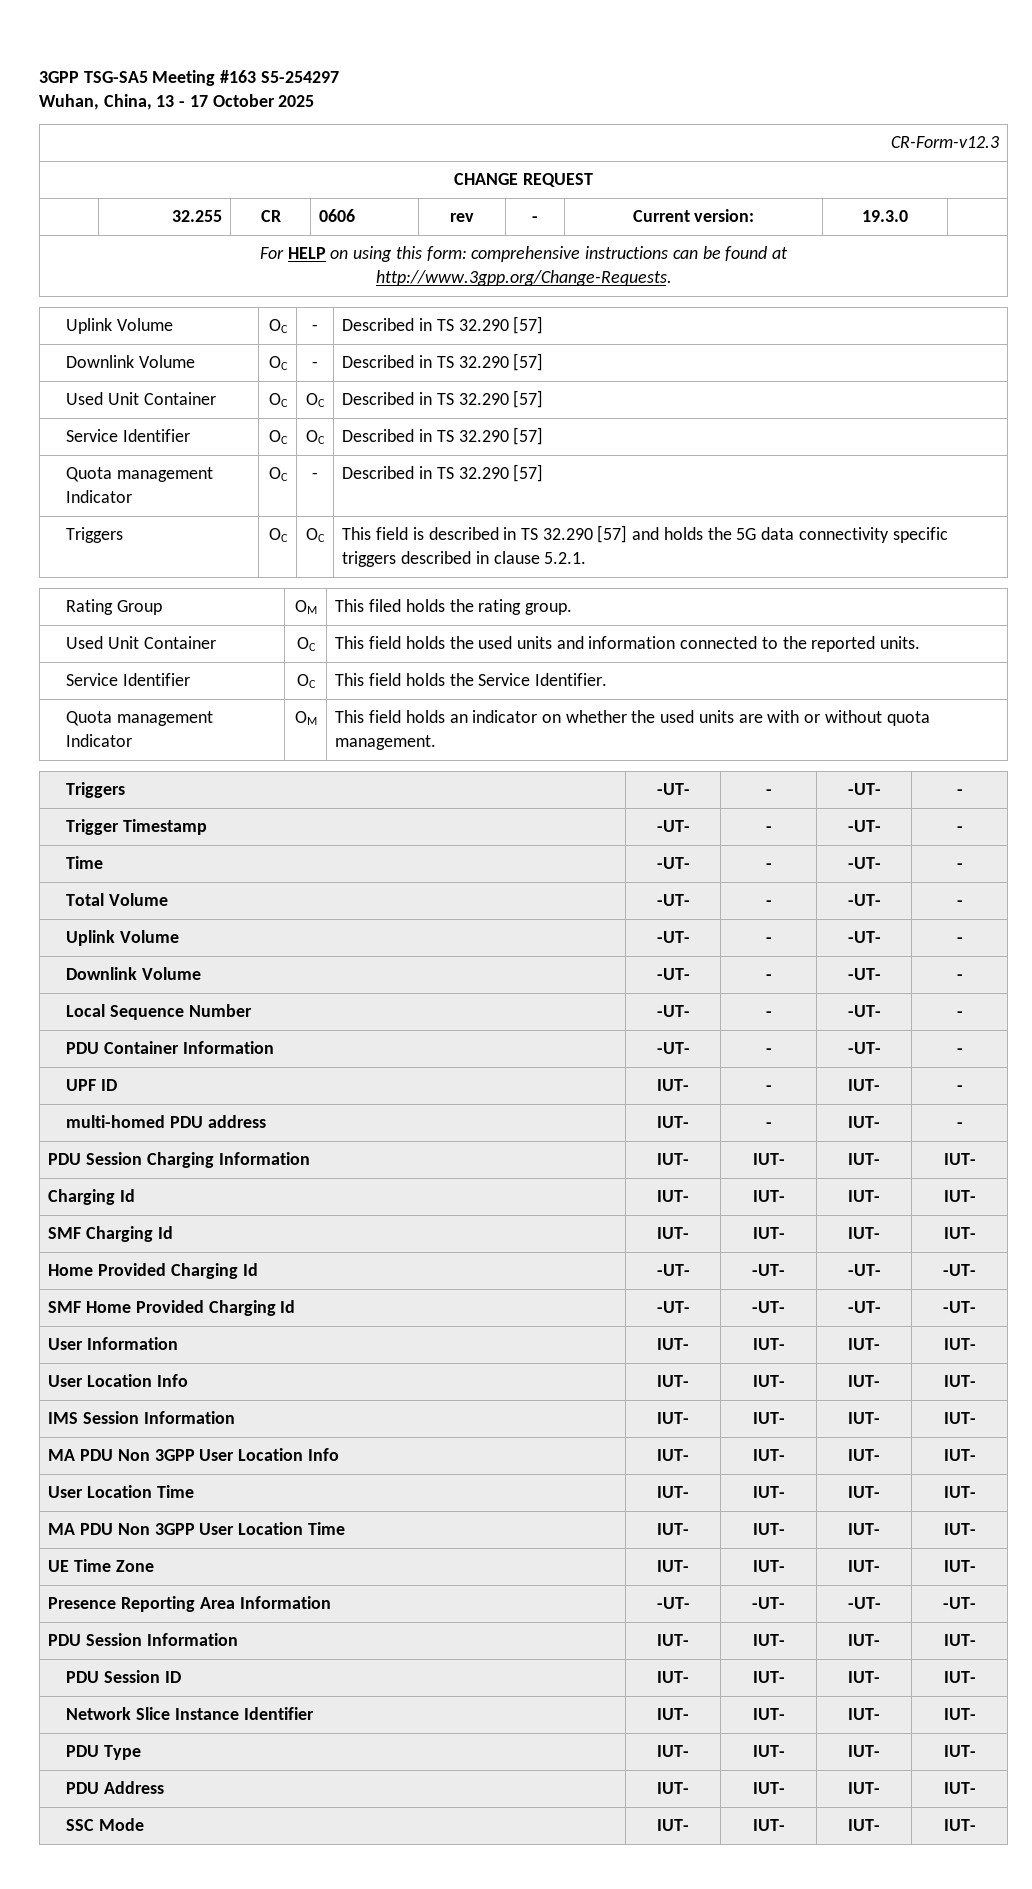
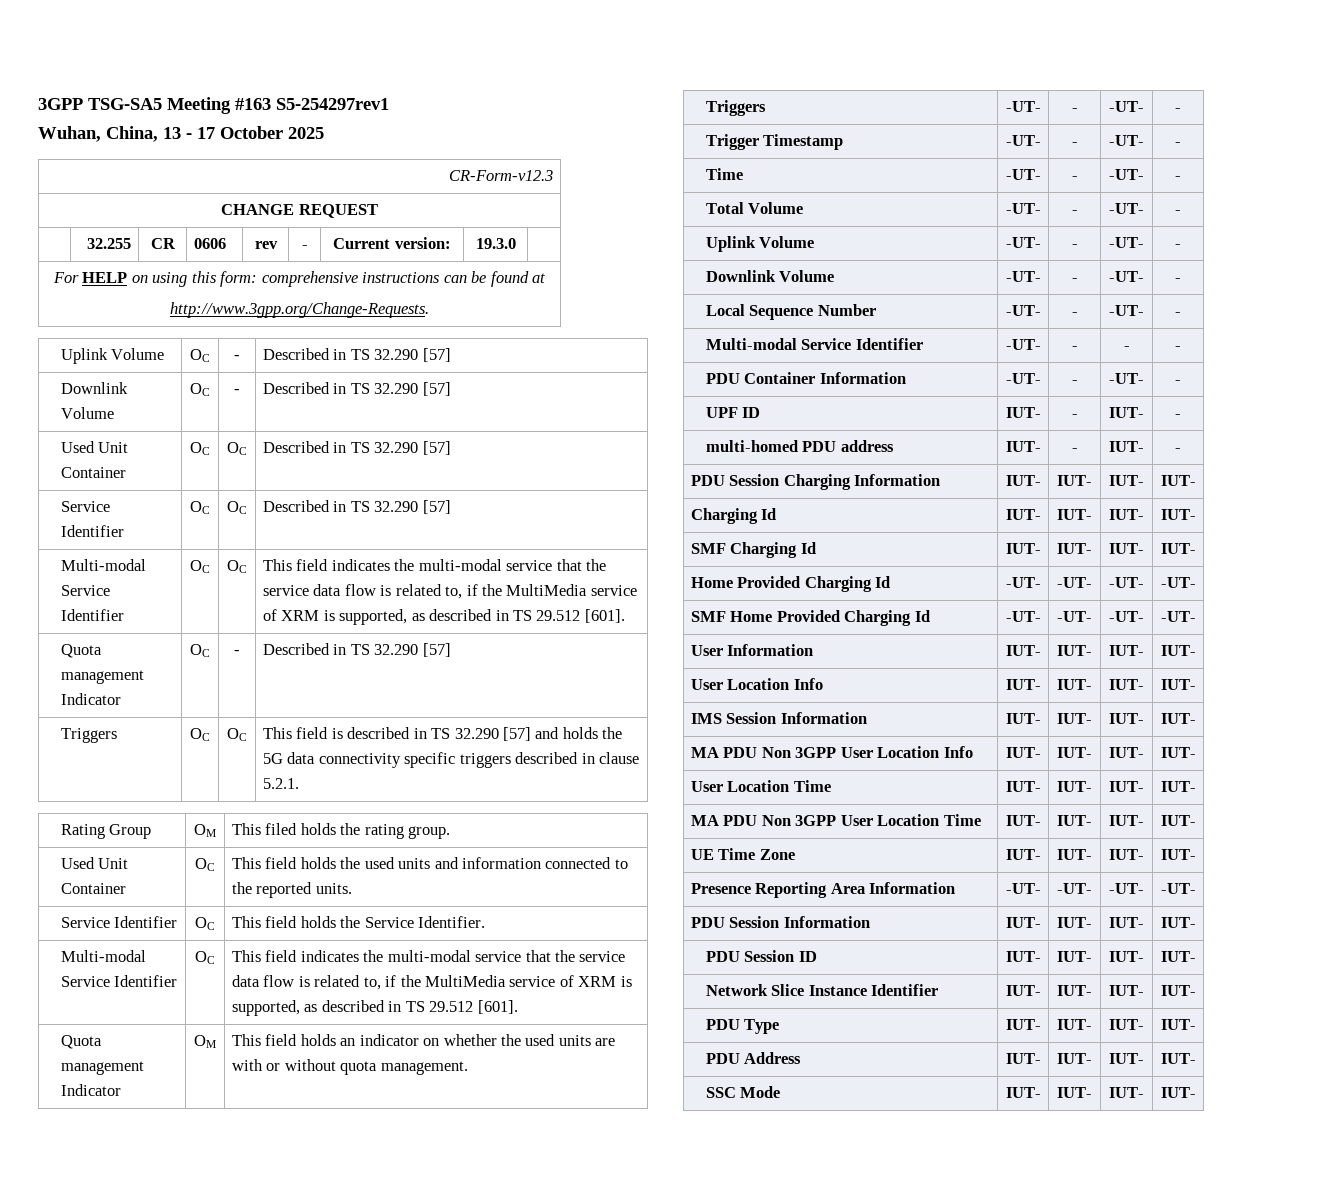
[260,71,339,83] S5-254297 -> [276,98,389,110] S5-254297rev1
(544, 436) none -> [61,559,147,571] [61,585,111,596] [61,609,125,621] [190,560,210,573] [227,560,247,573] [262,559,607,571] [262,584,637,599] [262,609,625,625] // Multi-modal Service Identifier | OC | OC | This field indicates the multi-modal service that the service data flow is related to, if the MultiMedia service of XRM is supported, as described in TS 29.512 [601].
(608, 679) none -> [61,950,147,962] [61,975,178,987] [195,951,215,964] [231,950,626,962] [231,975,632,990] [231,1000,518,1016] // Multi-modal Service Identifier | OC | This field indicates the multi-modal service that the service data flow is related to, if the MultiMedia service of XRM is supported, as described in TS 29.512 [601].
(963, 1014) none -> [706,338,923,350] [1005,339,1041,350] [1071,346,1078,350] [1123,346,1130,350] [1175,346,1181,350] // Multi-modal Service Identifier | -UT- | - | - | -

